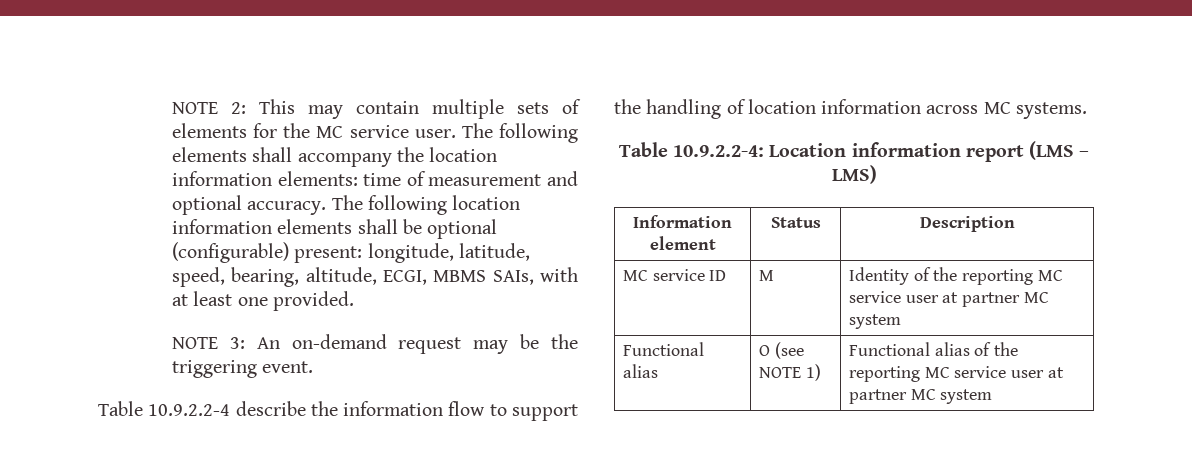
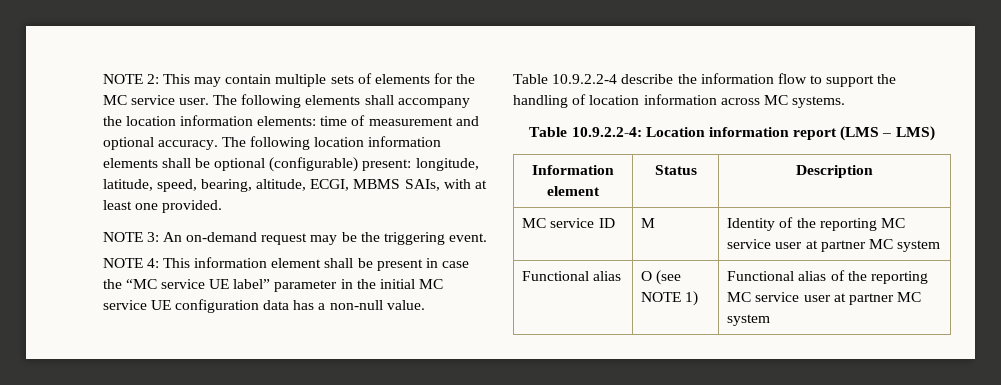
(314, 367) none -> [102,257,470,271] [102,279,444,292] [102,299,425,313] // NOTE 4: This information element shall be present in case the “MC service UE label” parameter in the initial MC service UE configuration data has a non-null value.

